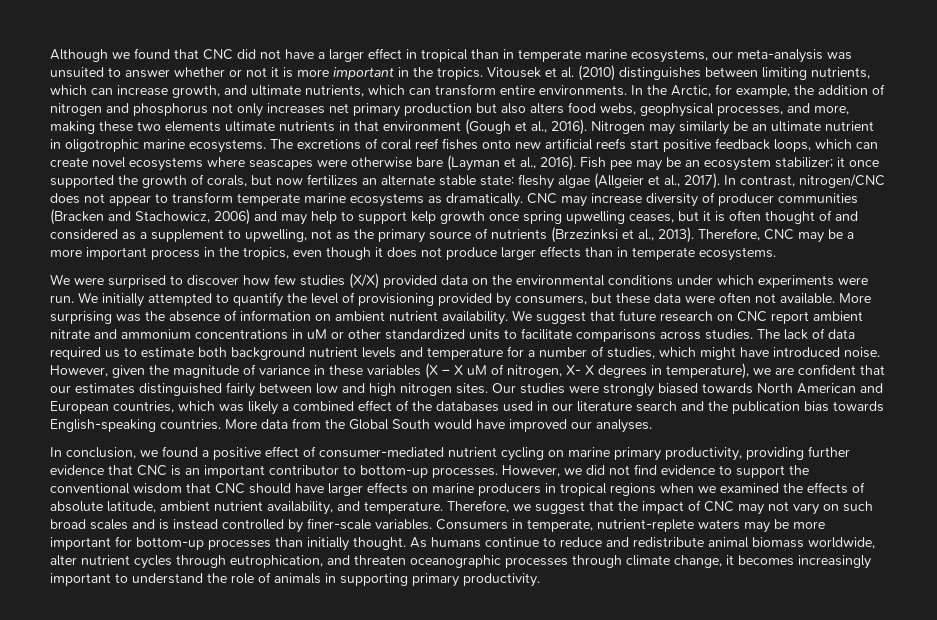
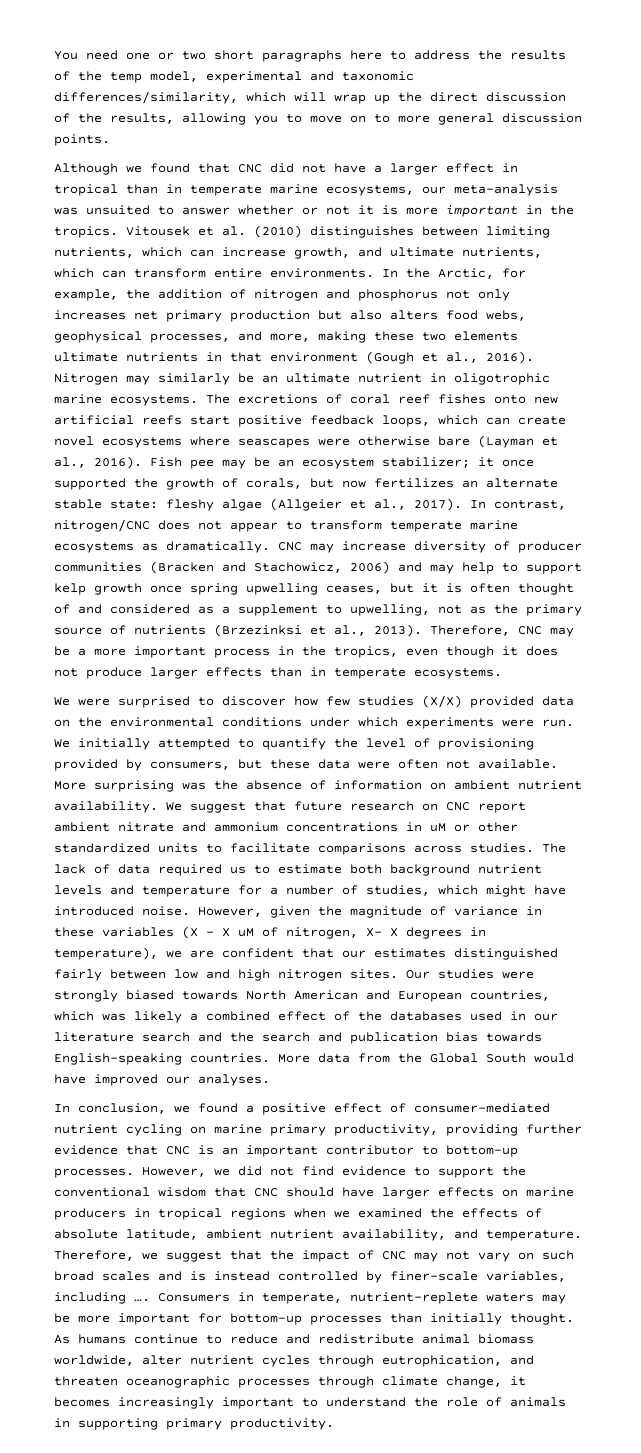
(50, 55) none -> [54,50,566,62] [54,71,414,83] [54,91,566,104] [54,113,582,125] [54,134,110,146] You need one or two short paragraphs here to address the results of the temp model, experimental and taxonomic differences/similarity, which will wrap up the direct discussion of the results, allowing you to move on to more general discussion points. //
(728, 406) none -> [262,1032,342,1042] search and
[375,519,432,530] variables. -> [486,1271,566,1282] [54,1292,150,1304] variables, including ….

